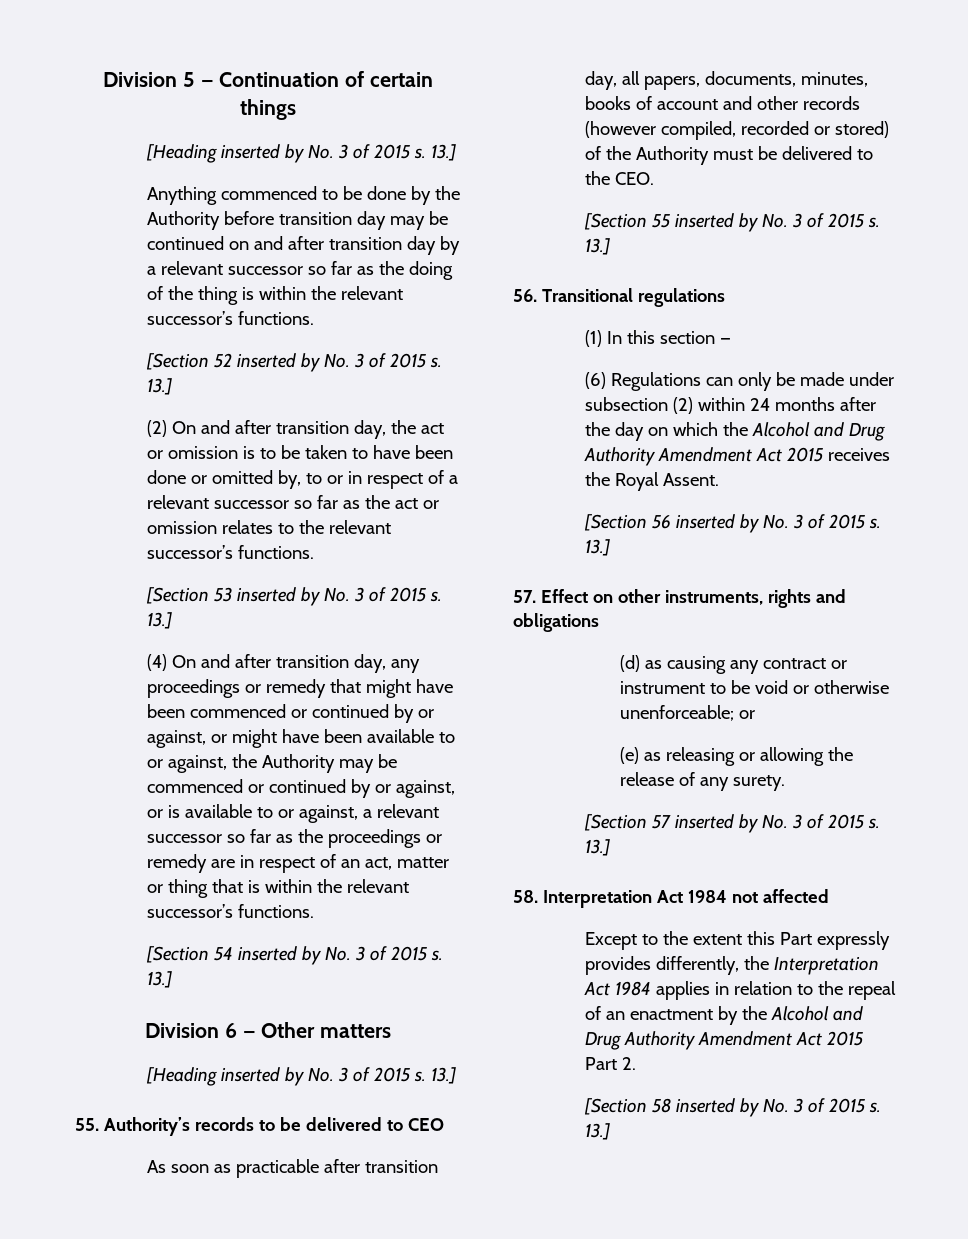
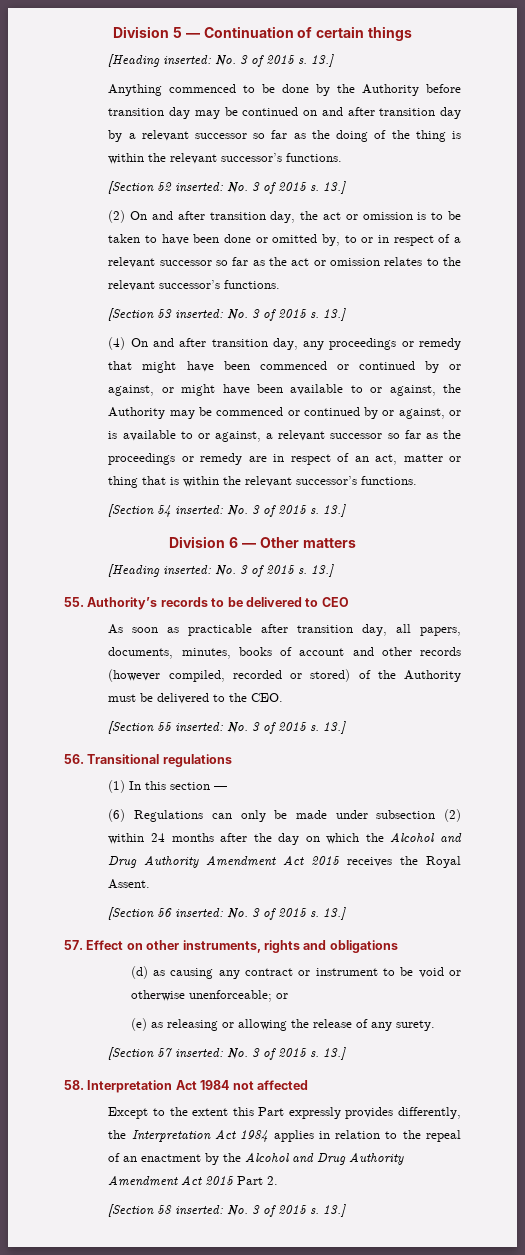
[220,144,304,163] inserted by -> [163,55,212,65] inserted:
[236,353,320,372] inserted by -> [175,182,224,192] inserted:
[236,587,320,606] inserted by -> [175,309,224,319] inserted:
[237,946,321,965] inserted by -> [175,505,224,515] inserted:
[220,1067,304,1086] inserted by -> [163,565,212,575] inserted:
[674,213,758,232] inserted by -> [175,722,224,732] inserted:
[675,514,759,533] inserted by -> [175,908,224,918] inserted:
[674,814,758,833] inserted by -> [175,1048,224,1058] inserted:
[675,1098,759,1117] inserted by -> [175,1205,224,1215] inserted:

